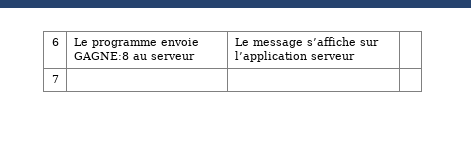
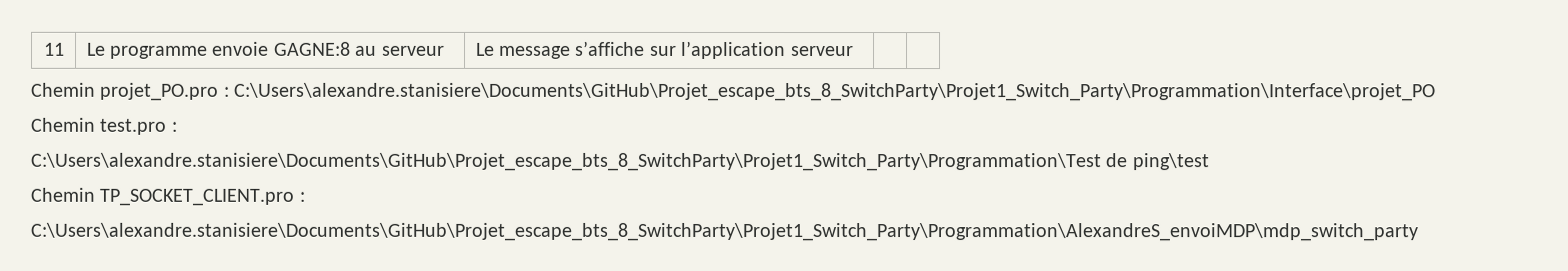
[51,38,59,46] 6 -> [43,42,65,56] 11
[51,75,59,83] // 7 | | | -> [31,82,1437,102] [31,117,178,135] [30,152,1209,172] [30,187,305,206] [30,222,1418,242] | // Chemin projet_PO.pro : C:\Users\alexandre.stanisiere\Documents\GitHub\Projet_escape_bts_8_SwitchParty\Projet1_Switch_Party\Programmation\Interface\projet_PO // Chemin test.pro : // C:\Users\alexandre.stanisiere\Documents\GitHub\Projet_escape_bts_8_SwitchParty\Projet1_Switch_Party\Programmation\Test de ping\test // Chemin TP_SOCKET_CLIENT.pro : // C:\Users\alexandre.stanisiere\Documents\GitHub\Projet_escape_bts_8_SwitchParty\Projet1_Switch_Party\Programmation\AlexandreS_envoiMDP\mdp_switch_party

